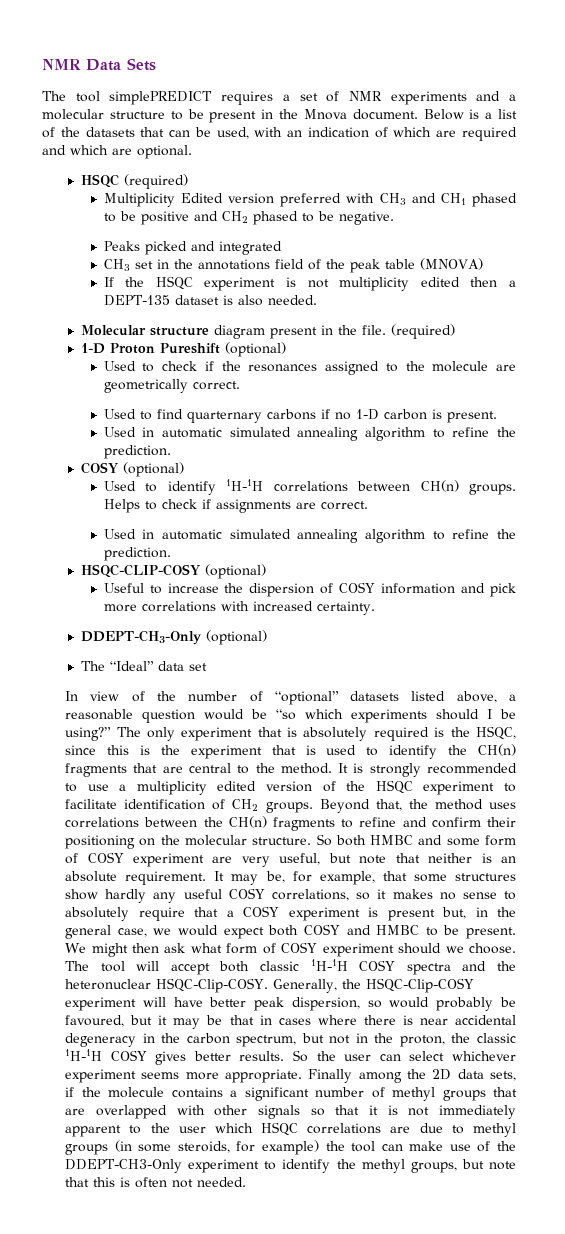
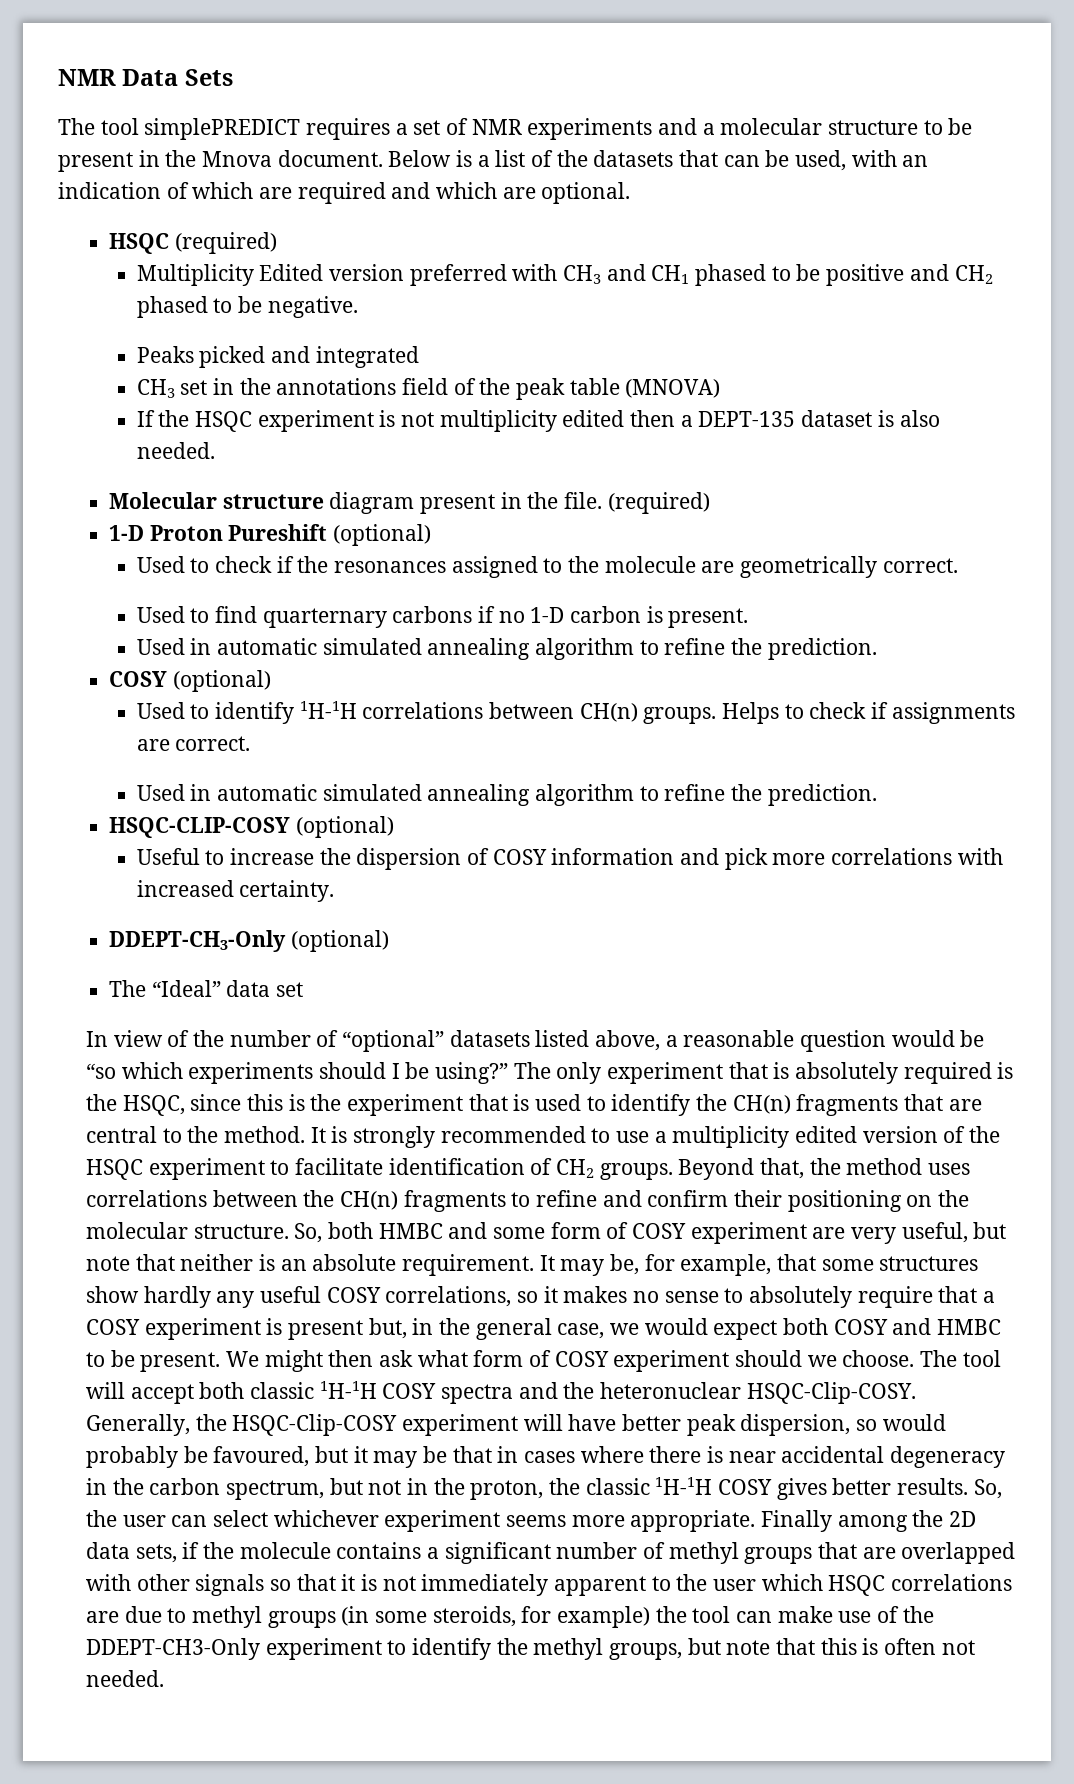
[316,834,332,846] So -> [294,1223,323,1243] So,
[293,1050,309,1062] So -> [973,1479,1002,1499] So,

